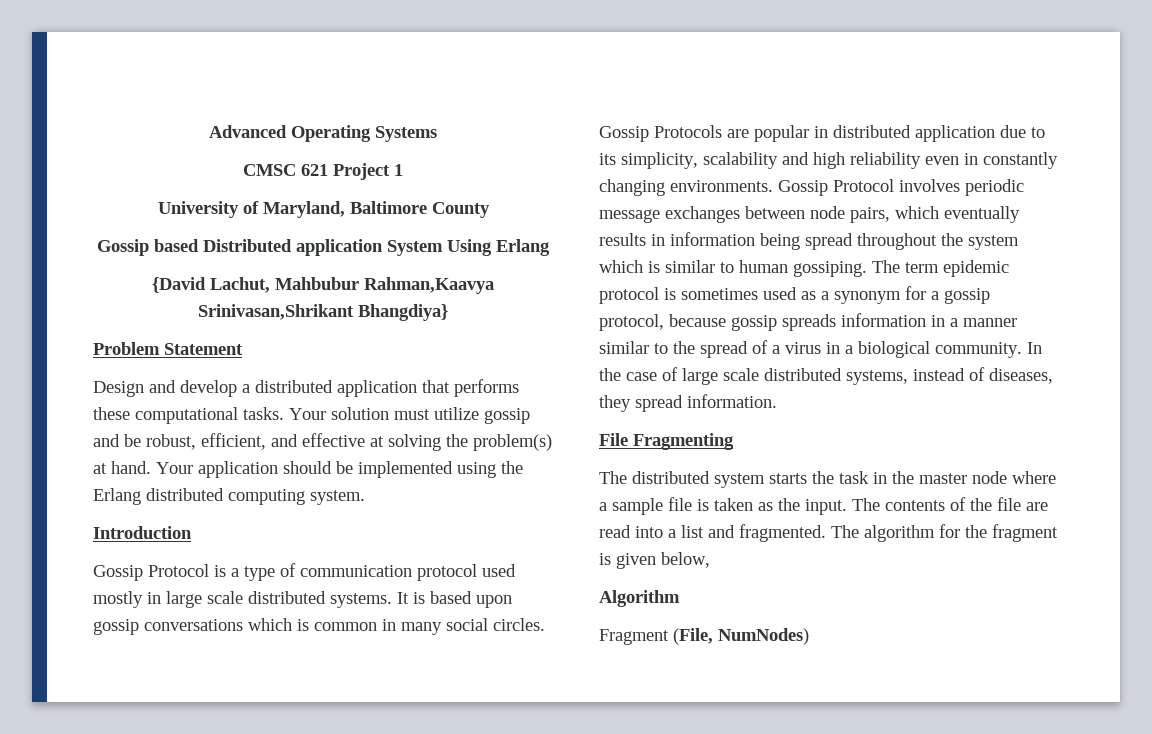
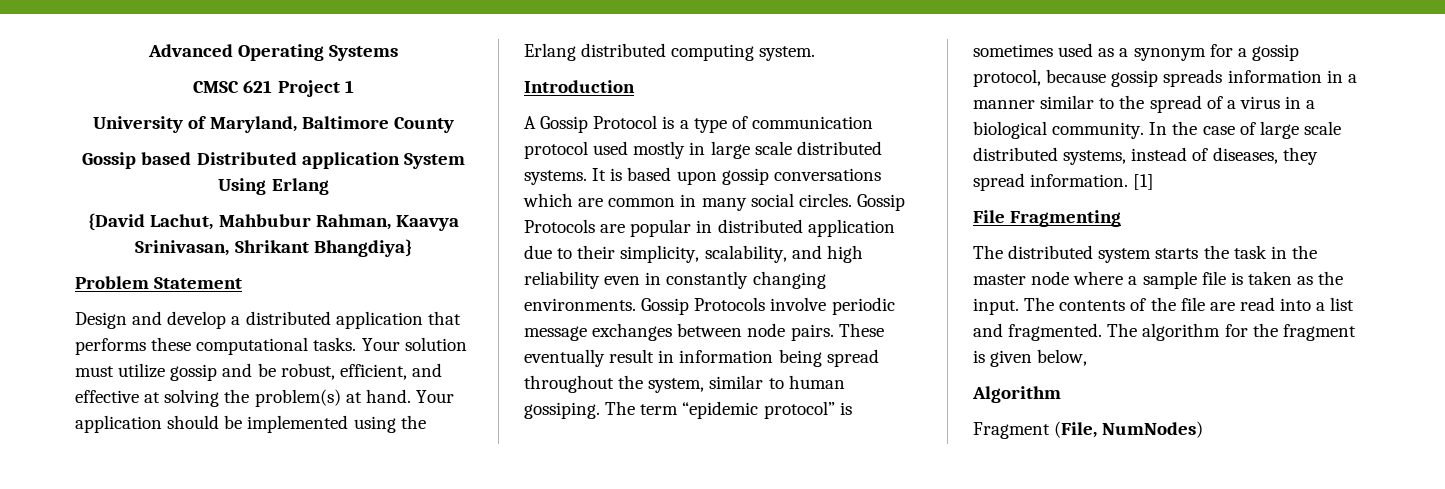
[364,277,494,294] [198,304,354,320] Rahman,Kaavya Srinivasan,Shrikant -> [315,214,459,231] [135,240,309,256] Rahman, Kaavya Srinivasan, Shrikant
(192, 532) none -> [524,116,536,129] A
[297,619,309,631] is -> [578,198,604,207] are
[599,152,778,169] its simplicity, scalability -> [577,245,787,263] their simplicity, scalability,
[833,179,960,192] Protocol involves -> [694,297,827,311] Protocols involve
[850,206,1020,223] [599,233,646,246] pairs, which eventually results -> [790,323,884,341] [524,349,655,367] pairs. These eventually result
[968,235,1019,250] [599,260,660,273] system which is -> [648,378,705,393] system,
[943,260,1009,277] [599,287,659,304] epidemic protocol -> [682,401,835,419] “epidemic protocol”
(777, 401) none -> [1133,174,1155,190] [1]

